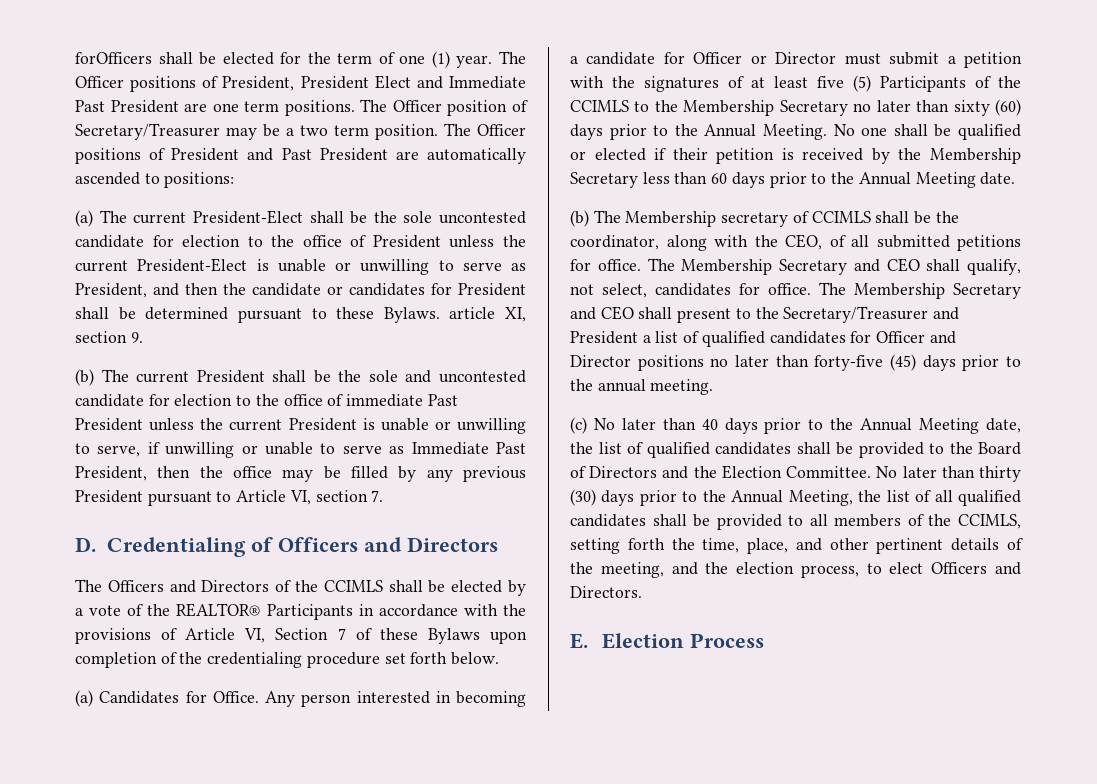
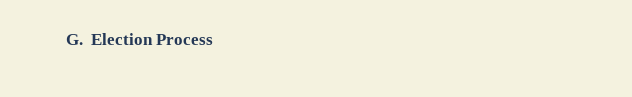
[75,51,526,68] [75,75,526,92] [75,99,528,116] [75,123,526,140] [75,148,526,164] [75,172,235,188] [75,210,526,227] [75,235,526,248] [75,258,526,275] [75,283,526,298] [75,307,526,323] [75,331,143,343] [75,369,526,386] [75,394,458,407] [75,418,526,434] [75,442,526,458] [75,466,526,482] [75,490,384,506] [75,537,499,557] [75,579,526,596] [75,603,526,620] [75,628,527,644] [75,652,500,668] [75,690,526,707] [570,52,1022,68] [570,75,1021,92] [570,99,1021,116] [570,124,1022,140] [570,148,1021,164] [570,172,1016,188] [570,210,959,227] [570,234,1021,251] [570,258,1021,275] [570,282,1021,299] [570,306,960,323] [570,331,956,347] [570,354,1021,371] [570,379,714,395] [570,417,1021,434] [570,442,1021,458] [570,465,1021,482] [570,489,1021,506] [570,514,1021,530] [570,538,1023,554] [570,562,1021,578] [570,586,642,598] [570,633,588,649] forOfficers shall be elected for the term of one (1) year. The Officer positions of President, President Elect and Immediate Past President are one term positions. The Officer position of Secretary/Treasurer may be a two term position. The Officer positions of President and Past President are automatically ascended to positions: // (a) The current President-Elect shall be the sole uncontested candidate for election to the office of President unless the current President-Elect is unable or unwilling to serve as President, and then the candidate or candidates for President shall be determined pursuant to these Bylaws. article XI, section 9. // (b) The current President shall be the sole and uncontested candidate for election to the office of immediate Past President unless the current President is unable or unwilling to serve, if unwilling or unable to serve as Immediate Past President, then the office may be filled by any previous President pursuant to Article VI, section 7. // D. Credentialing of Officers and Directors // The Officers and Directors of the CCIMLS shall be elected by a vote of the REALTOR® Participants in accordance with the provisions of Article VI, Section 7 of these Bylaws upon completion of the credentialing procedure set forth below. // (a) Candidates for Office. Any person interested in becoming a candidate for Officer or Director must submit a petition with the signatures of at least five (5) Participants of the CCIMLS to the Membership Secretary no later than sixty (60) days prior to the Annual Meeting. No one shall be qualified or elected if their petition is received by the Membership Secretary less than 60 days prior to the Annual Meeting date. // (b) The Membership secretary of CCIMLS shall be the coordinator, along with the CEO, of all submitted petitions for office. The Membership Secretary and CEO shall qualify, not select, candidates for office. The Membership Secretary and CEO shall present to the Secretary/Treasurer and President a list of qualified candidates for Officer and Director positions no later than forty-five (45) days prior to the annual meeting. // (c) No later than 40 days prior to the Annual Meeting date, the list of qualified candidates shall be provided to the Board of Directors and the Election Committee. No later than thirty (30) days prior to the Annual Meeting, the list of all qualified candidates shall be provided to all members of the CCIMLS, setting forth the time, place, and other pertinent details of the meeting, and the election process, to elect Officers and Directors. // E. -> [66,34,83,45] G.

